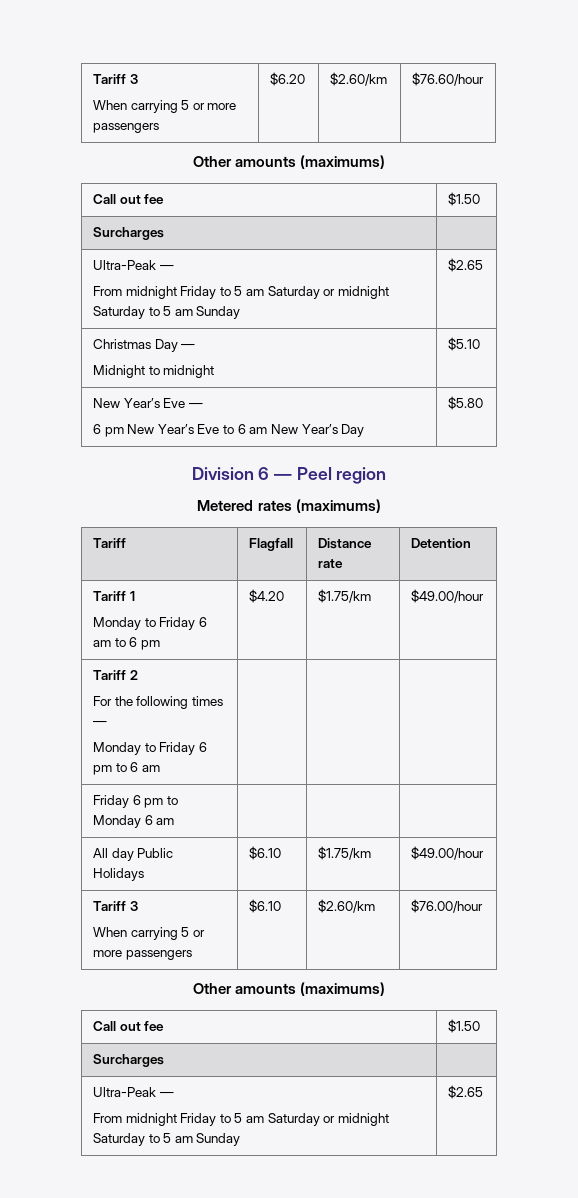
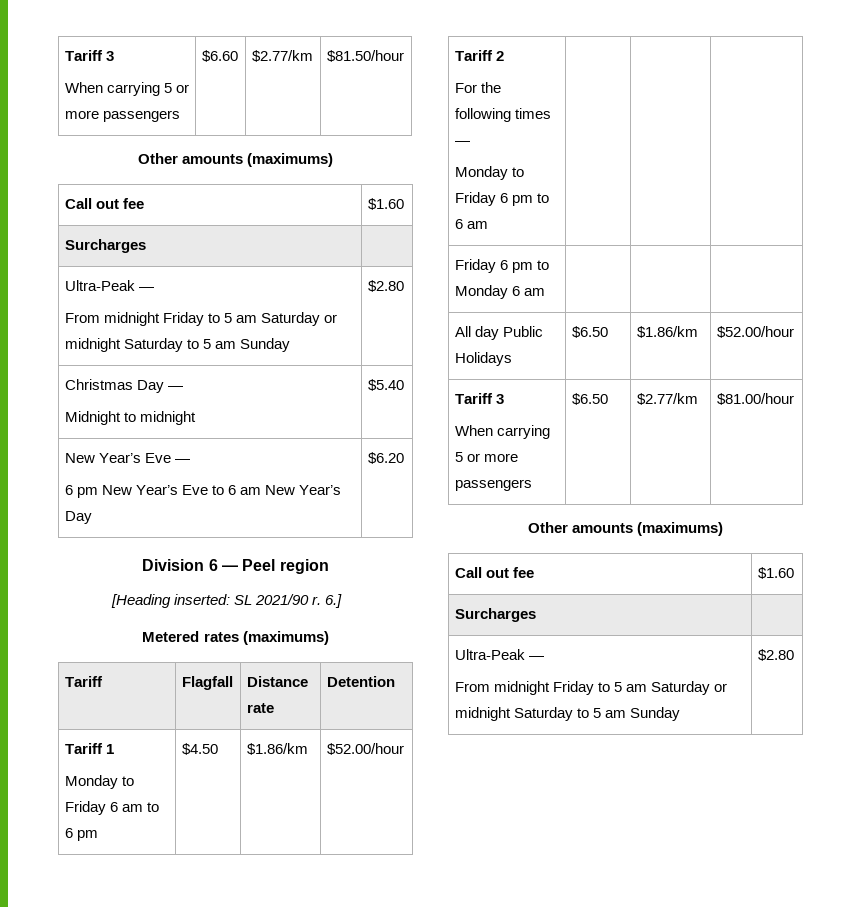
[92,74,138,84] [92,100,237,113] [92,123,159,133] [269,72,305,86] [329,72,387,86] [411,72,484,86] [192,155,386,169] [92,194,165,204] [447,192,480,206] Tariff 3 // When carrying 5 or more passengers | $6.20 | $2.60/km | $76.60/hour // Other amounts (maximums) // Call out fee | $1.50 -> [64,50,114,61] [64,82,189,96] [64,110,180,122] [201,50,238,62] [251,50,313,62] [326,50,404,62] [137,153,334,167] [64,198,144,209] [367,198,404,210] Tariff 3 // When carrying 5 or more passengers | $6.60 | $2.77/km | $81.50/hour // Other amounts (maximums) // Call out fee | $1.60
[447,258,483,272] $2.65 -> [367,280,404,292] $2.80
[447,337,480,351] $5.10 -> [367,379,404,391] $5.40
[447,396,483,410] $5.80 -> [367,452,404,464] $6.20
(387, 475) none -> [110,594,343,608] // [Heading inserted: SL 2021/90 r. 6.]
[248,589,284,603] [317,589,371,603] [410,589,484,603] $4.20 | $1.75/km | $49.00/hour -> [181,743,218,755] [246,743,308,755] [326,743,404,755] $4.50 | $1.86/km | $52.00/hour
[248,846,281,860] [317,846,371,860] [410,846,484,860] [92,901,138,911] [92,927,205,940] [92,950,192,960] [248,899,281,913] [317,899,375,913] [410,899,483,913] [192,982,386,996] [92,1021,165,1031] [447,1019,480,1033] $6.10 | $1.75/km | $49.00/hour // Tariff 3 // When carrying 5 or more passengers | $6.10 | $2.60/km | $76.00/hour // Other amounts (maximums) // Call out fee | $1.50 -> [571,326,608,338] [636,326,698,338] [716,326,794,338] [454,393,504,404] [454,425,550,439] [454,452,518,462] [454,479,532,491] [571,393,608,405] [636,393,698,405] [716,393,794,405] [527,522,724,536] [454,567,534,578] [757,567,794,579] $6.50 | $1.86/km | $52.00/hour // Tariff 3 // When carrying 5 or more passengers | $6.50 | $2.77/km | $81.00/hour // Other amounts (maximums) // Call out fee | $1.60
[447,1085,483,1099] $2.65 -> [757,649,794,661] $2.80

